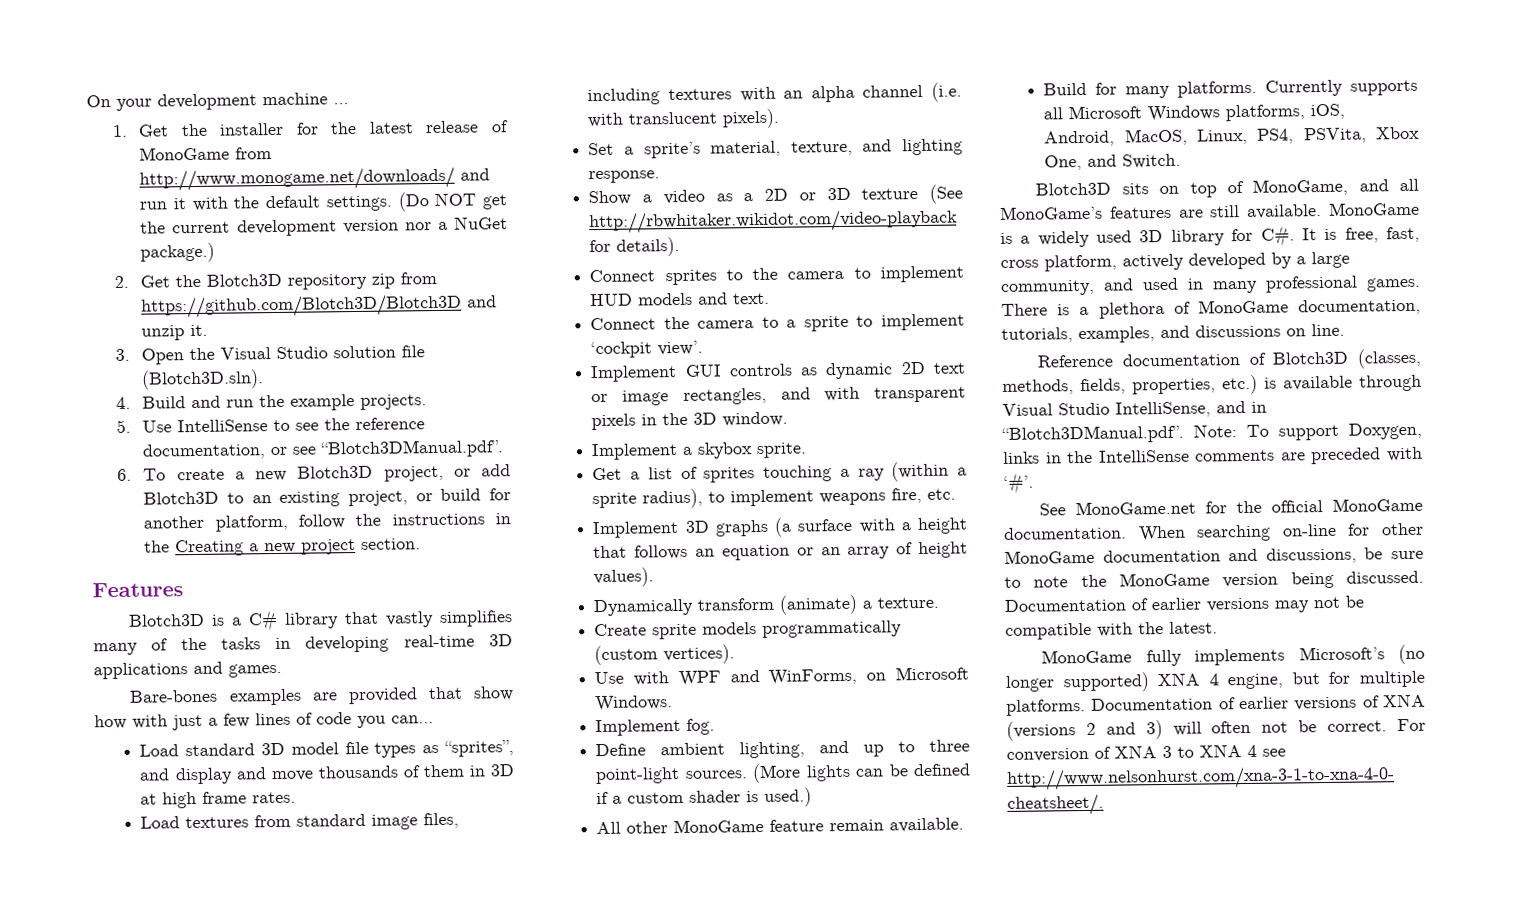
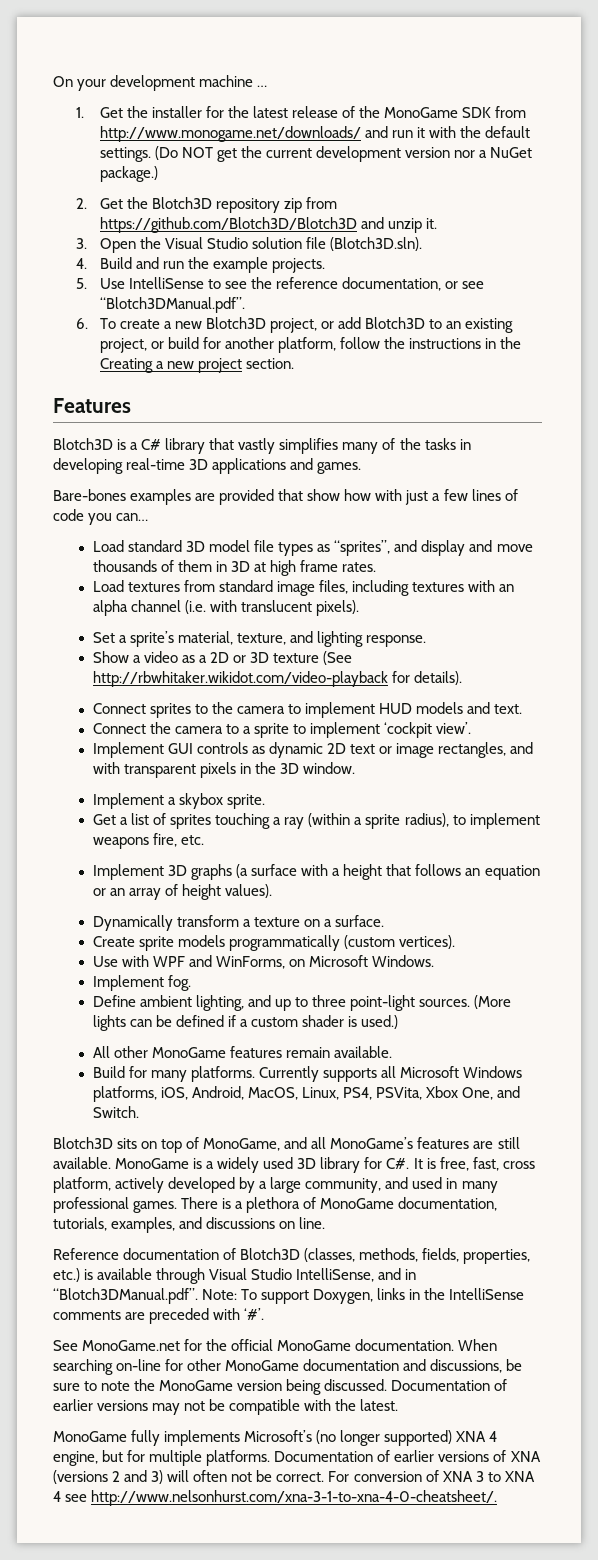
[139,146,231,161] MonoGame -> [359,106,492,118] the MonoGame SDK
[779,594,940,615] (animate) a texture. -> [243,915,385,927] a texture on a surface.
[769,819,825,832] feature -> [230,1046,283,1058] features

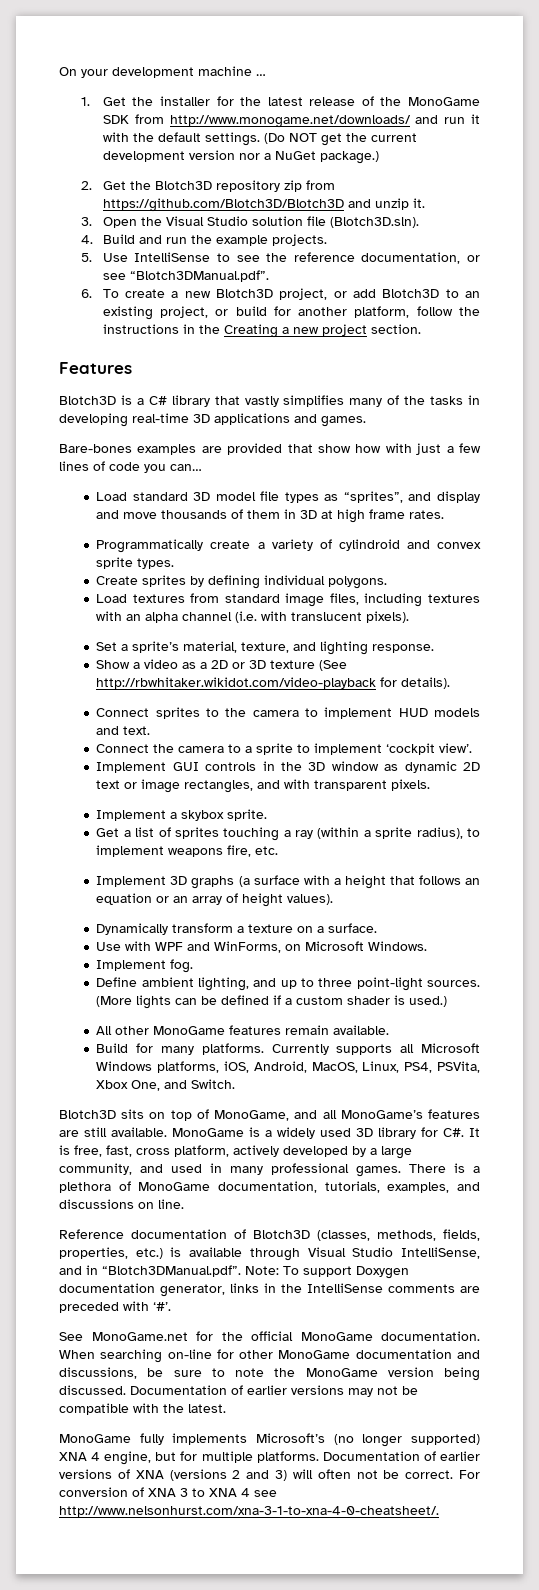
(377, 567) none -> [96,539,482,553] [96,557,175,569] [96,575,388,589] // Programmatically create a variety of cylindroid and convex sprite types. // Create sprites by defining individual polygons.
(249, 748) none -> [262,761,379,771] in the 3D window
[200,762,356,778] pixels in the 3D window. -> [391,779,431,791] pixels.
[92,935,456,951] // Create sprite models programmatically (custom vertices). -> (378, 928) none
[313,1289,374,1304] Doxygen, -> [356,1266,409,1279] [59,1283,225,1297] Doxygen documentation generator,

